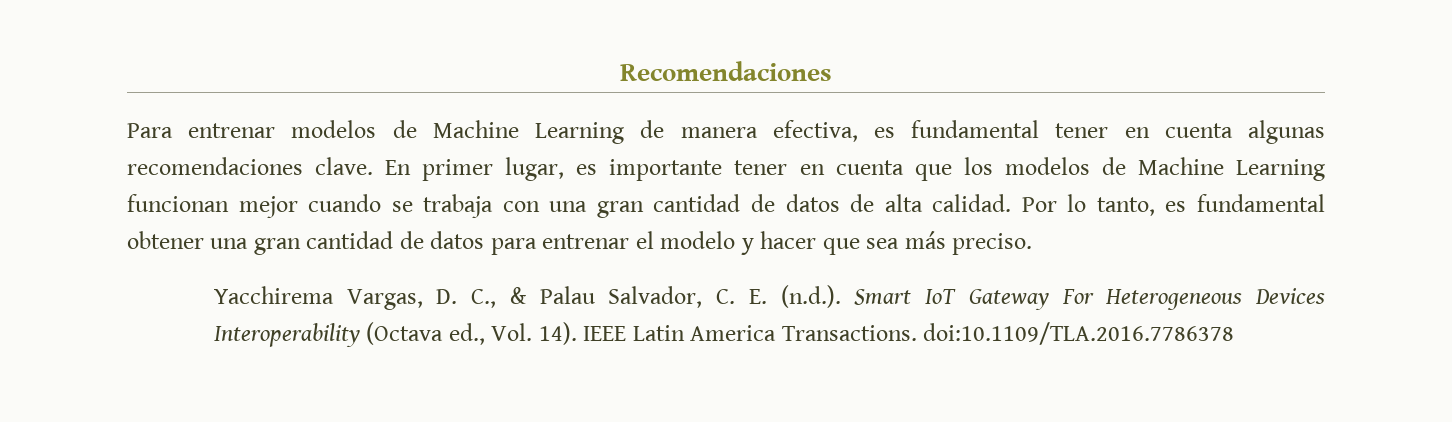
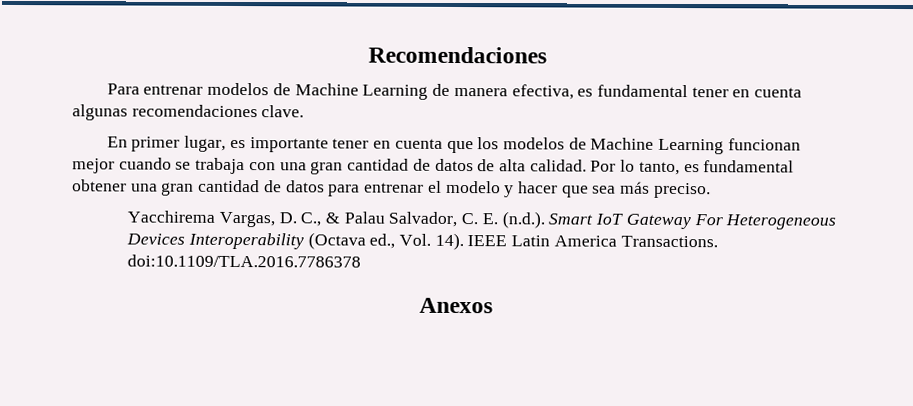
(374, 166) none -> (305, 111) //
(1235, 333) none -> [419,297,493,314] // Anexos

